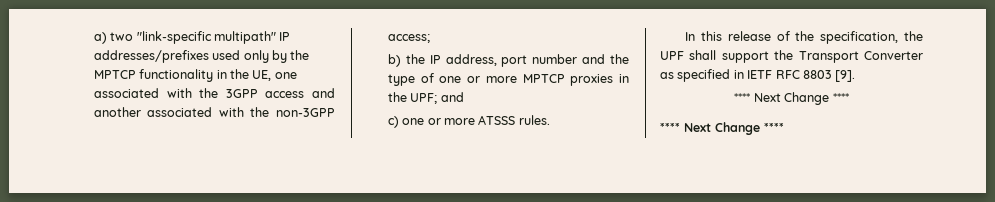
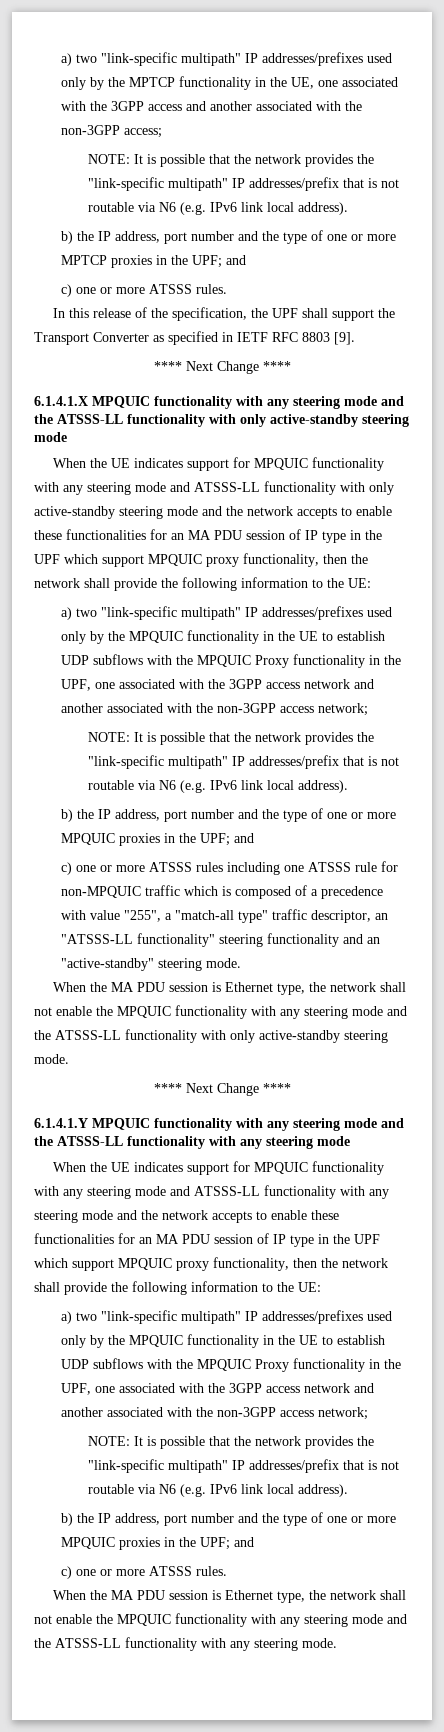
(430, 38) none -> [88,154,375,167] [88,177,400,191] [88,202,349,215] // NOTE: It is possible that the network provides the "link-specific multipath" IP addresses/prefix that is not routable via N6 (e.g. IPv6 link local address).
[660,122,784,135] **** Next Change **** -> [34,396,404,409] [34,414,409,427] [34,432,67,442] [52,457,384,471] [34,481,394,495] [34,506,392,519] [34,529,382,543] [34,553,368,567] [34,577,371,591] [61,606,393,620] [61,630,386,644] [61,654,402,668] [61,679,375,691] [61,703,369,716] [88,732,375,745] [88,755,400,769] [88,780,349,793] [61,808,397,822] [61,833,255,846] [61,861,399,875] [61,885,384,899] [61,909,389,923] [61,933,381,947] [61,958,242,971] [52,982,406,995] [34,1005,407,1019] [34,1029,388,1043] [34,1054,69,1064] [153,1083,291,1096] [34,1118,404,1131] [34,1136,350,1149] [52,1161,384,1175] [34,1185,389,1199] [34,1210,339,1223] [34,1233,380,1247] [34,1257,388,1271] [34,1281,321,1295] [61,1310,393,1324] [61,1334,386,1348] [61,1358,402,1372] [61,1383,375,1395] [61,1407,369,1420] [88,1436,375,1449] [88,1459,400,1473] [88,1484,349,1497] [61,1512,397,1526] [61,1537,255,1550] [61,1566,228,1579] [52,1590,406,1603] [34,1613,407,1627] [34,1637,337,1651] 6.1.4.1.X MPQUIC functionality with any steering mode and the ATSSS-LL functionality with only active-standby steering mode // When the UE indicates support for MPQUIC functionality with any steering mode and ATSSS-LL functionality with only active-standby steering mode and the network accepts to enable these functionalities for an MA PDU session of IP type in the UPF which support MPQUIC proxy functionality, then the network shall provide the following information to the UE: // a) two "link-specific multipath" IP addresses/prefixes used only by the MPQUIC functionality in the UE to establish UDP subflows with the MPQUIC Proxy functionality in the UPF, one associated with the 3GPP access network and another associated with the non-3GPP access network; // NOTE: It is possible that the network provides the "link-specific multipath" IP addresses/prefix that is not routable via N6 (e.g. IPv6 link local address). // b) the IP address, port number and the type of one or more MPQUIC proxies in the UPF; and // c) one or more ATSSS rules including one ATSSS rule for non-MPQUIC traffic which is composed of a precedence with value "255", a "match-all type" traffic descriptor, an "ATSSS-LL functionality" steering functionality and an "active-standby" steering mode. // When the MA PDU session is Ethernet type, the network shall not enable the MPQUIC functionality with any steering mode and the ATSSS-LL functionality with only active-standby steering mode. // **** Next Change **** // 6.1.4.1.Y MPQUIC functionality with any steering mode and the ATSSS-LL functionality with any steering mode // When the UE indicates support for MPQUIC functionality with any steering mode and ATSSS-LL functionality with any steering mode and the network accepts to enable these functionalities for an MA PDU session of IP type in the UPF which support MPQUIC proxy functionality, then the network shall provide the following information to the UE: // a) two "link-specific multipath" IP addresses/prefixes used only by the MPQUIC functionality in the UE to establish UDP subflows with the MPQUIC Proxy functionality in the UPF, one associated with the 3GPP access network and another associated with the non-3GPP access network; // NOTE: It is possible that the network provides the "link-specific multipath" IP addresses/prefix that is not routable via N6 (e.g. IPv6 link local address). // b) the IP address, port number and the type of one or more MPQUIC proxies in the UPF; and // c) one or more ATSSS rules. // When the MA PDU session is Ethernet type, the network shall not enable the MPQUIC functionality with any steering mode and the ATSSS-LL functionality with any steering mode.

